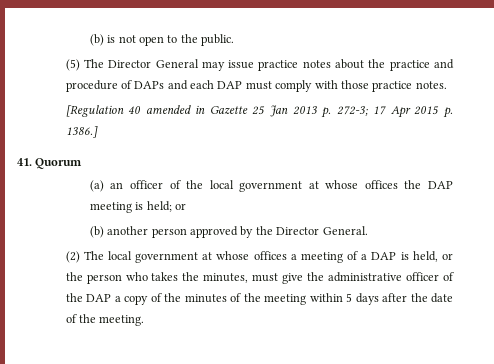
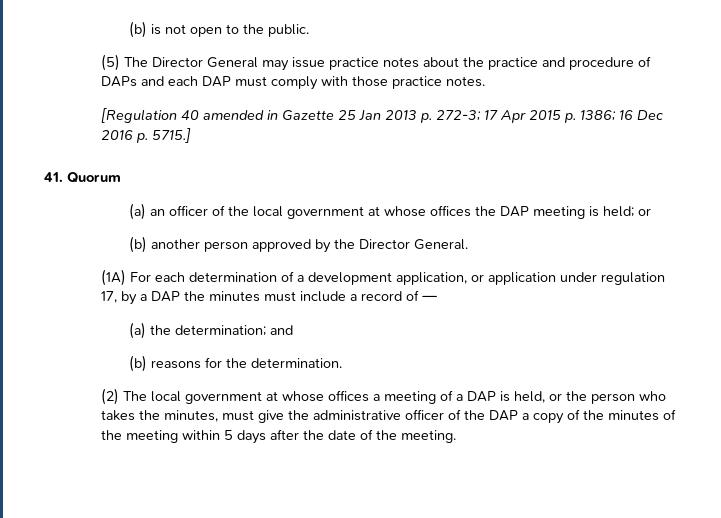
[65,126,98,138] 1386.] -> [579,110,664,121] [100,128,191,143] 1386; 16 Dec 2016 p. 5715.]
(368, 230) none -> [100,269,665,286] [100,290,437,305] [129,322,294,339] [129,355,343,372] // (1A) For each determination of a development application, or application under regulation 17, by a DAP the minutes must include a record of — // (a) the determination; and // (b) reasons for the determination.

